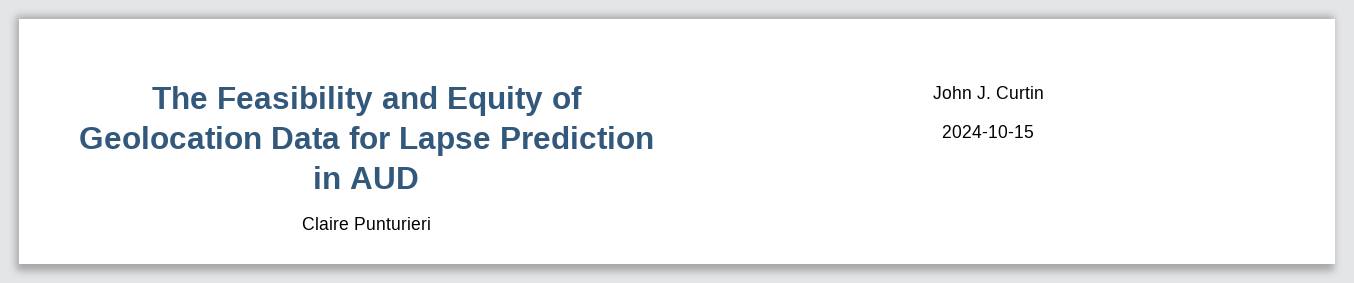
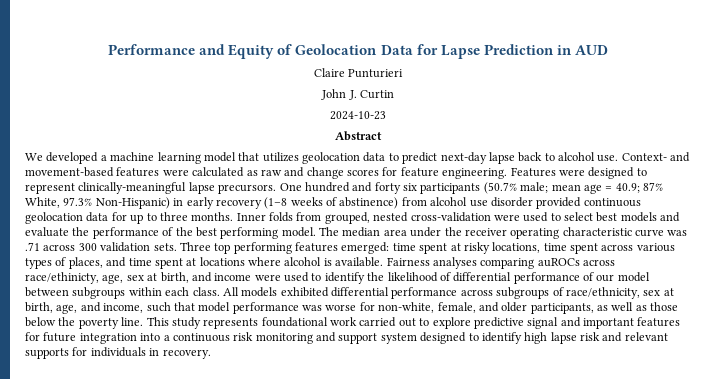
[151,86,373,116] The Feasibility -> [108,44,196,55] Performance
[942,125,1034,138] 2024-10-15 -> [330,111,386,120] [335,131,382,141] [25,152,691,164] [25,167,647,179] [25,182,663,194] [25,197,641,209] [25,212,681,224] [25,227,688,239] [25,242,675,254] [25,257,615,269] [25,272,650,284] [25,287,674,299] [25,302,679,314] [25,317,681,329] [25,332,668,344] [25,347,211,359] 2024-10-23 // Abstract // We developed a machine learning model that utilizes geolocation data to predict next-day lapse back to alcohol use. Context- and movement-based features were calculated as raw and change scores for feature engineering. Features were designed to represent clinically-meaningful lapse precursors. One hundred and forty six participants (50.7% male; mean age = 40.9; 87% White, 97.3% Non-Hispanic) in early recovery (1–8 weeks of abstinence) from alcohol use disorder provided continuous geolocation data for up to three months. Inner folds from grouped, nested cross-validation were used to select best models and evaluate the performance of the best performing model. The median area under the receiver operating characteristic curve was .71 across 300 validation sets. Three top performing features emerged: time spent at risky locations, time spent across various types of places, and time spent at locations where alcohol is available. Fairness analyses comparing auROCs across race/ethinicty, age, sex at birth, and income were used to identify the likelihood of differential performance of our model between subgroups within each class. All models exhibited differential performance across subgroups of race/ethnicity, sex at birth, age, and income, such that model performance was worse for non-white, female, and older participants, as well as those below the poverty line. This study represents foundational work carried out to explore predictive signal and important features for future integration into a continuous risk monitoring and support system designed to identify high lapse risk and relevant supports for individuals in recovery.

